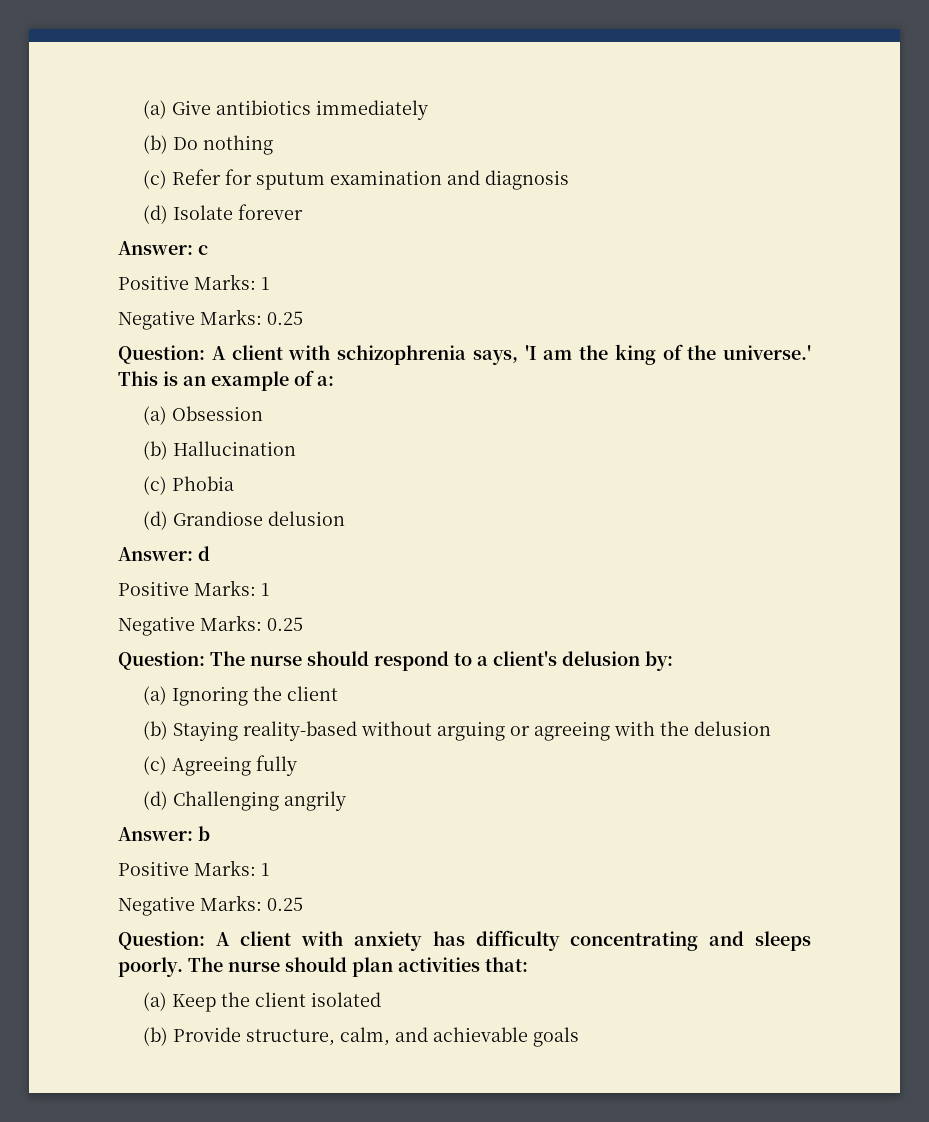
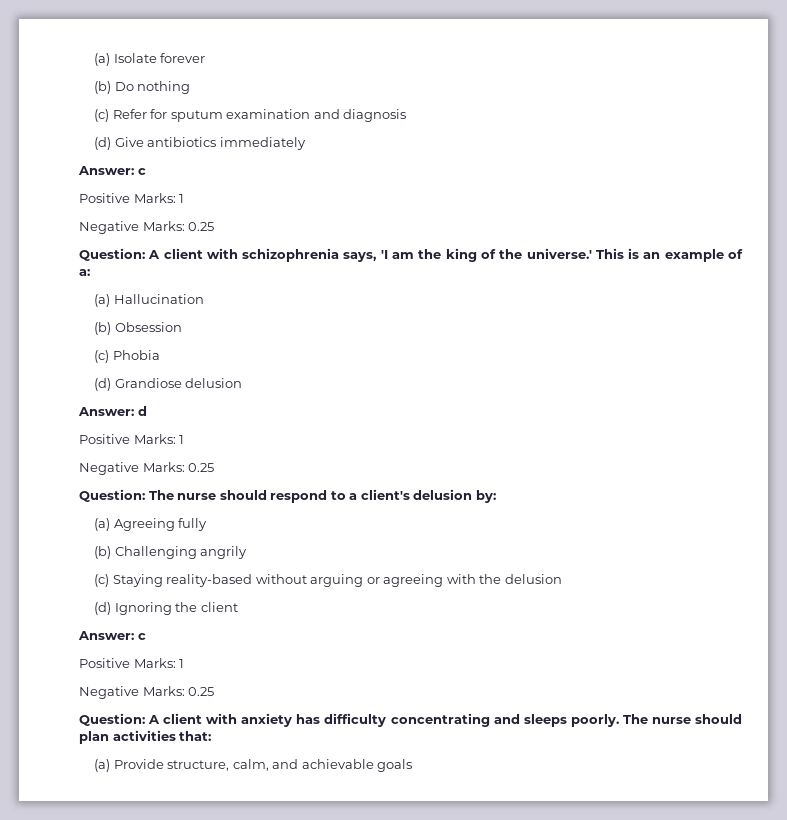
[142,100,428,120] (a) Give antibiotics immediately -> [94,53,206,66] (a) Isolate forever
[172,204,303,220] Isolate forever -> [114,137,306,150] Give antibiotics immediately
[171,406,263,421] [142,441,296,460] Obsession // (b) Hallucination -> [113,294,204,304] [94,322,182,335] Hallucination // (b) Obsession
[171,686,338,706] [142,721,168,740] Ignoring the client // (b) -> [113,518,208,531] [94,546,248,559] [94,574,110,587] Agreeing fully // (b) Challenging angrily // (c)
[142,755,297,776] [142,791,346,811] [118,826,210,841] (c) Agreeing fully // (d) Challenging angrily // Answer: b -> [94,602,238,615] [78,631,146,640] (d) Ignoring the client // Answer: c
[171,992,381,1012] [142,1027,168,1046] Keep the client isolated // (b) -> (111, 765) none

